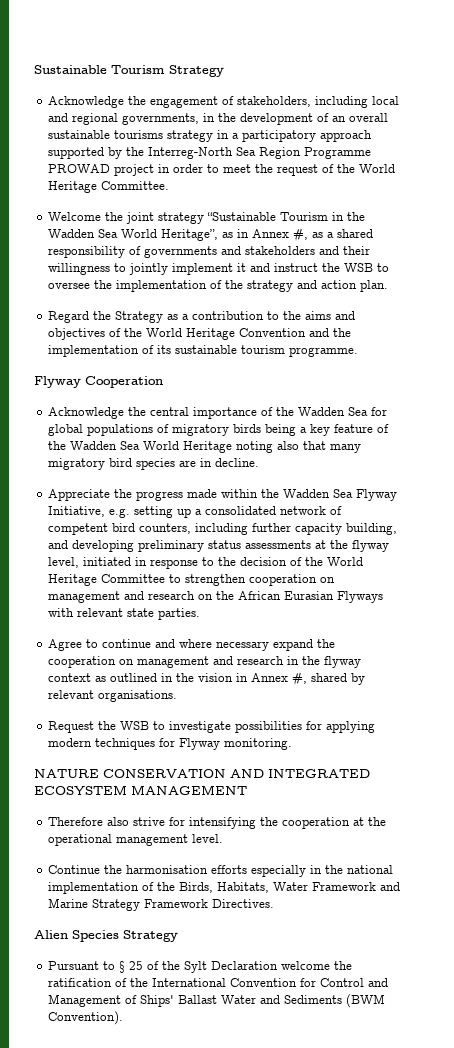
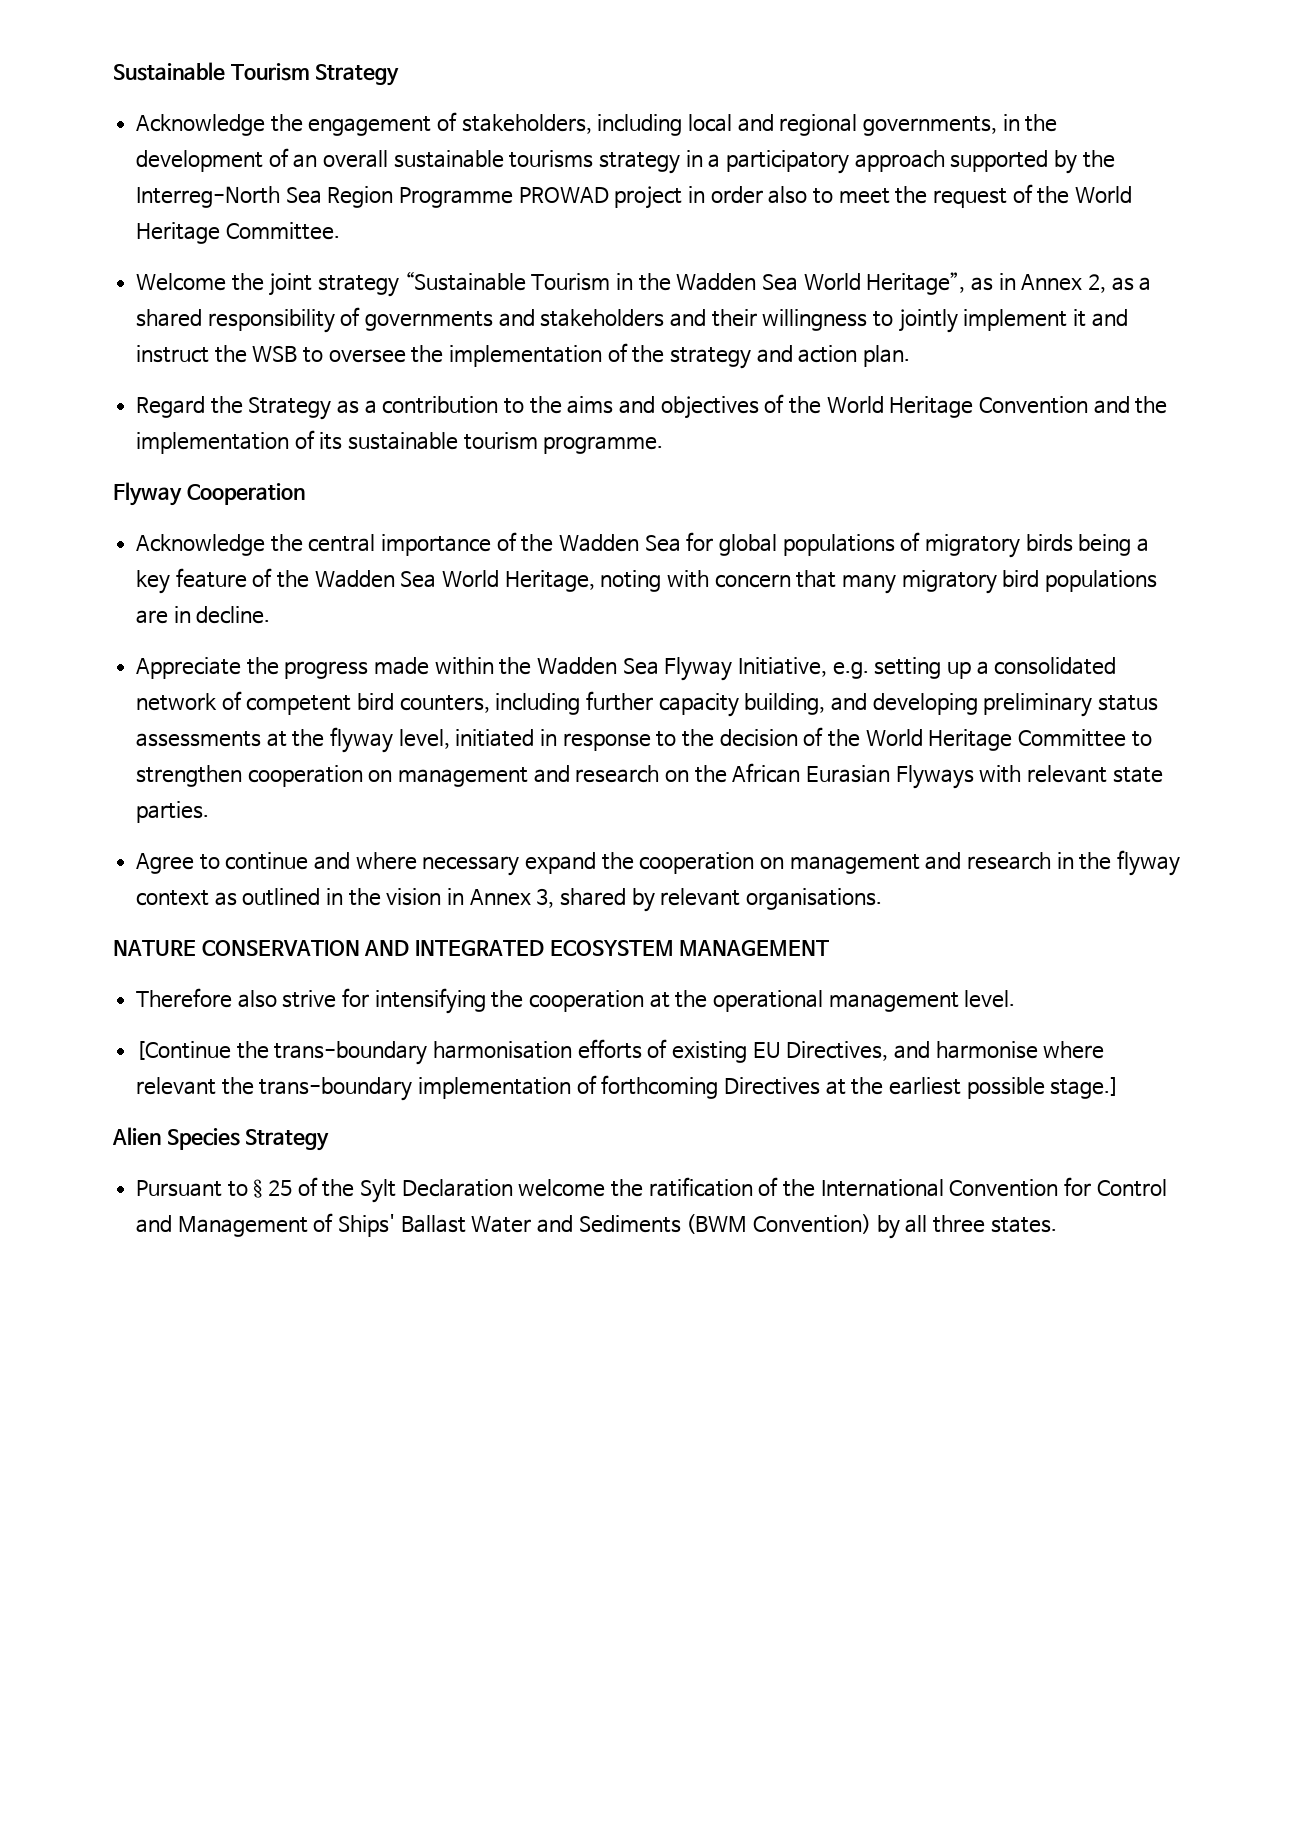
(204, 168) none -> [768,186,808,204] also
[293,228,309,242] #, -> [1088,274,1107,293] 2,
[183,441,300,453] Heritage noting also -> [504,570,791,592] Heritage, noting with concern
[136,458,176,470] species -> [1045,570,1158,592] populations
[292,672,308,686] #, -> [536,888,555,908] 3,
[48,721,376,733] [48,738,293,750] // Request the WSB to investigate possibilities for applying modern techniques for Flyway monitoring. -> (883, 899) none
[48,865,394,877] [48,882,401,894] [48,898,275,911] Continue the harmonisation efforts especially in the national implementation of the Birds, Habitats, Water Framework and Marine Strategy Framework Directives. -> [136,1039,1105,1065] [136,1075,1120,1101] [Continue the trans-boundary harmonisation efforts of existing EU Directives, and harmonise where relevant the trans-boundary implementation of forthcoming Directives at the earliest possible stage.]
[48,1011,124,1025] Convention). -> [753,1214,1057,1239] Convention) by all three states.

